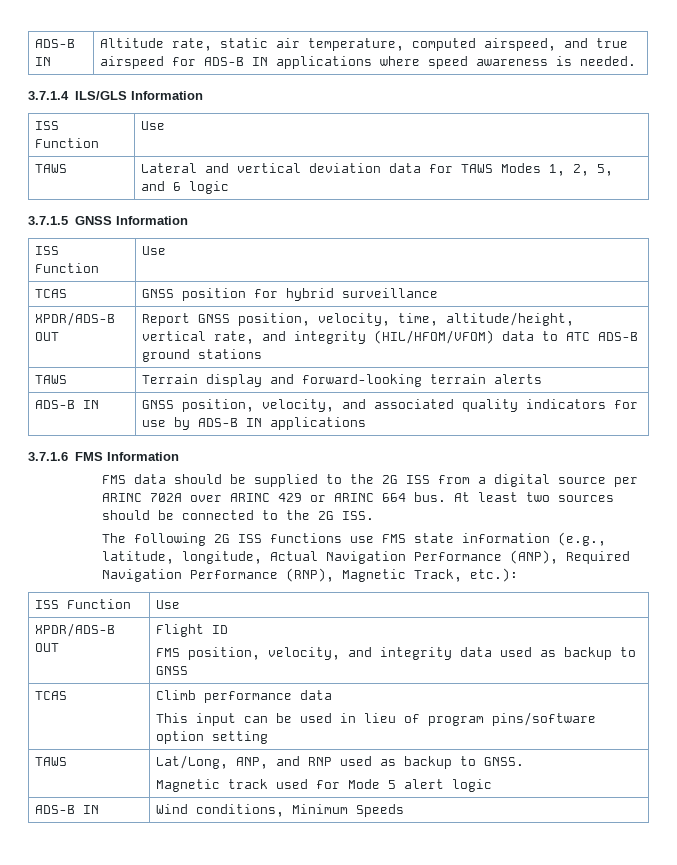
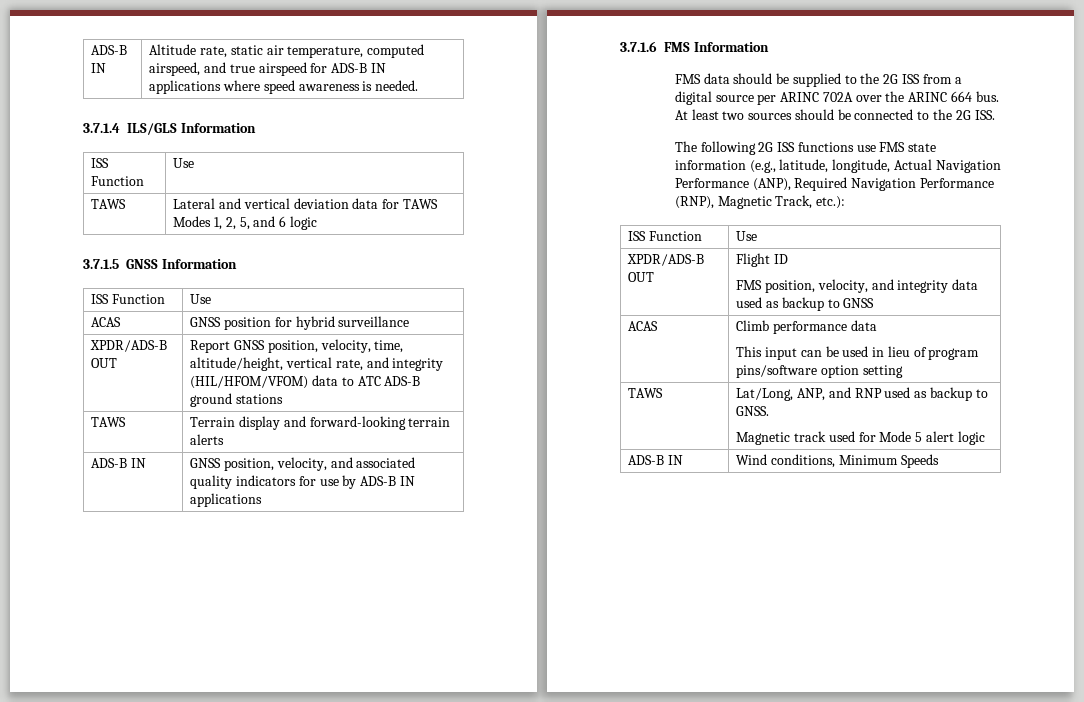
[35,289,68,298] TCAS -> [91,317,122,327] ACAS
[229,493,326,502] ARINC 429 or -> [885,91,905,102] the
[35,691,68,700] TCAS -> [628,321,659,331] ACAS

